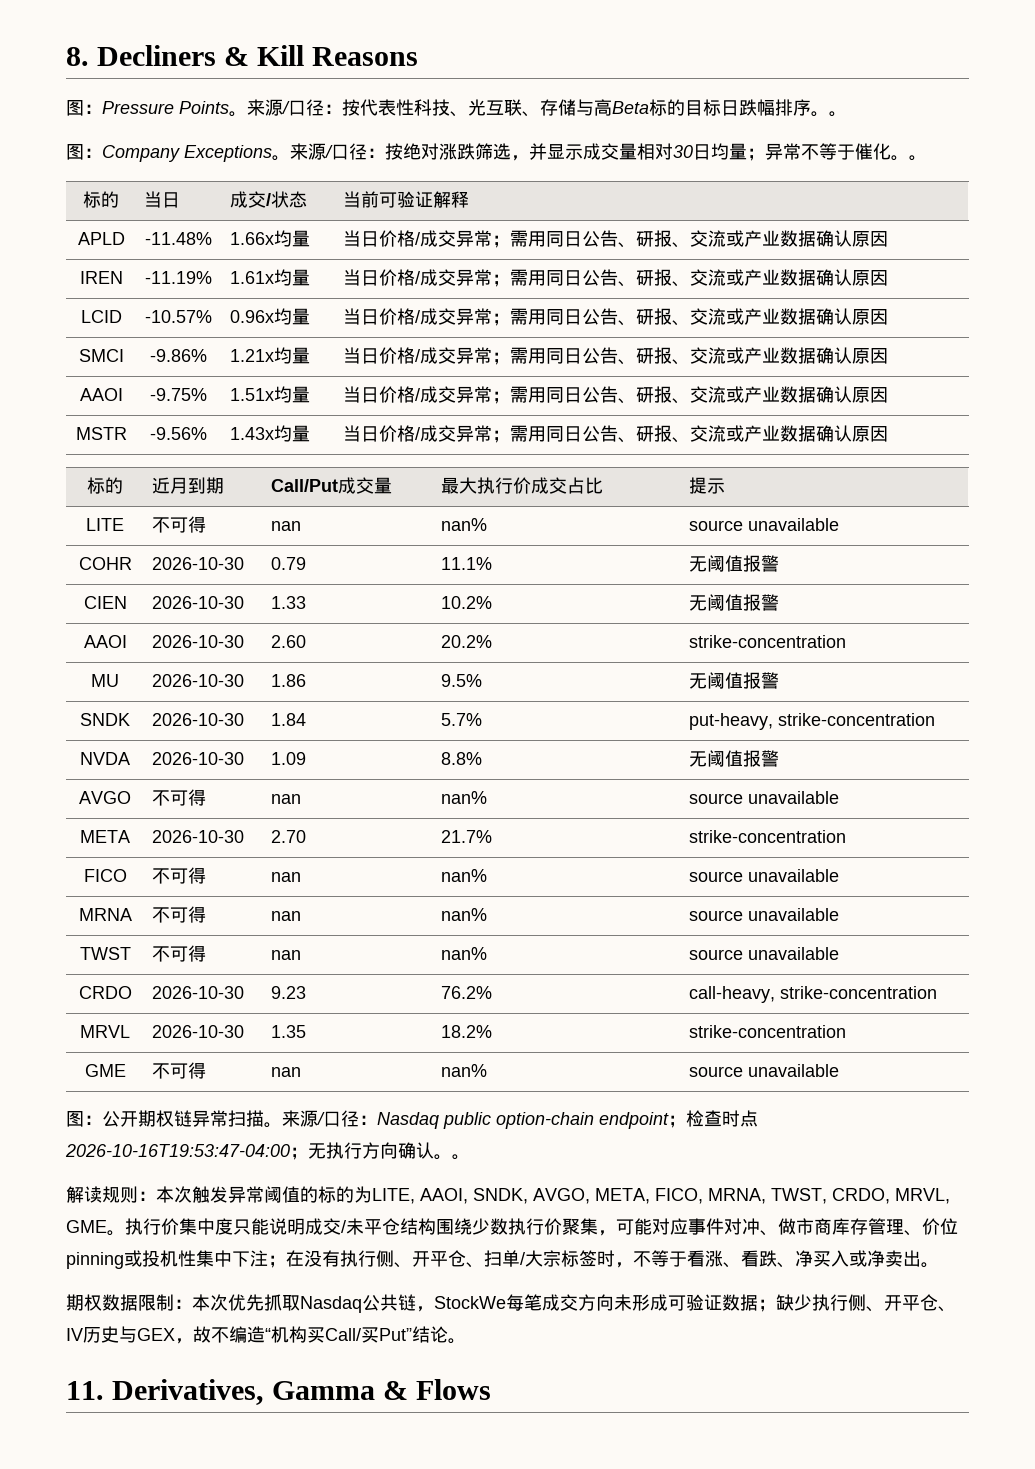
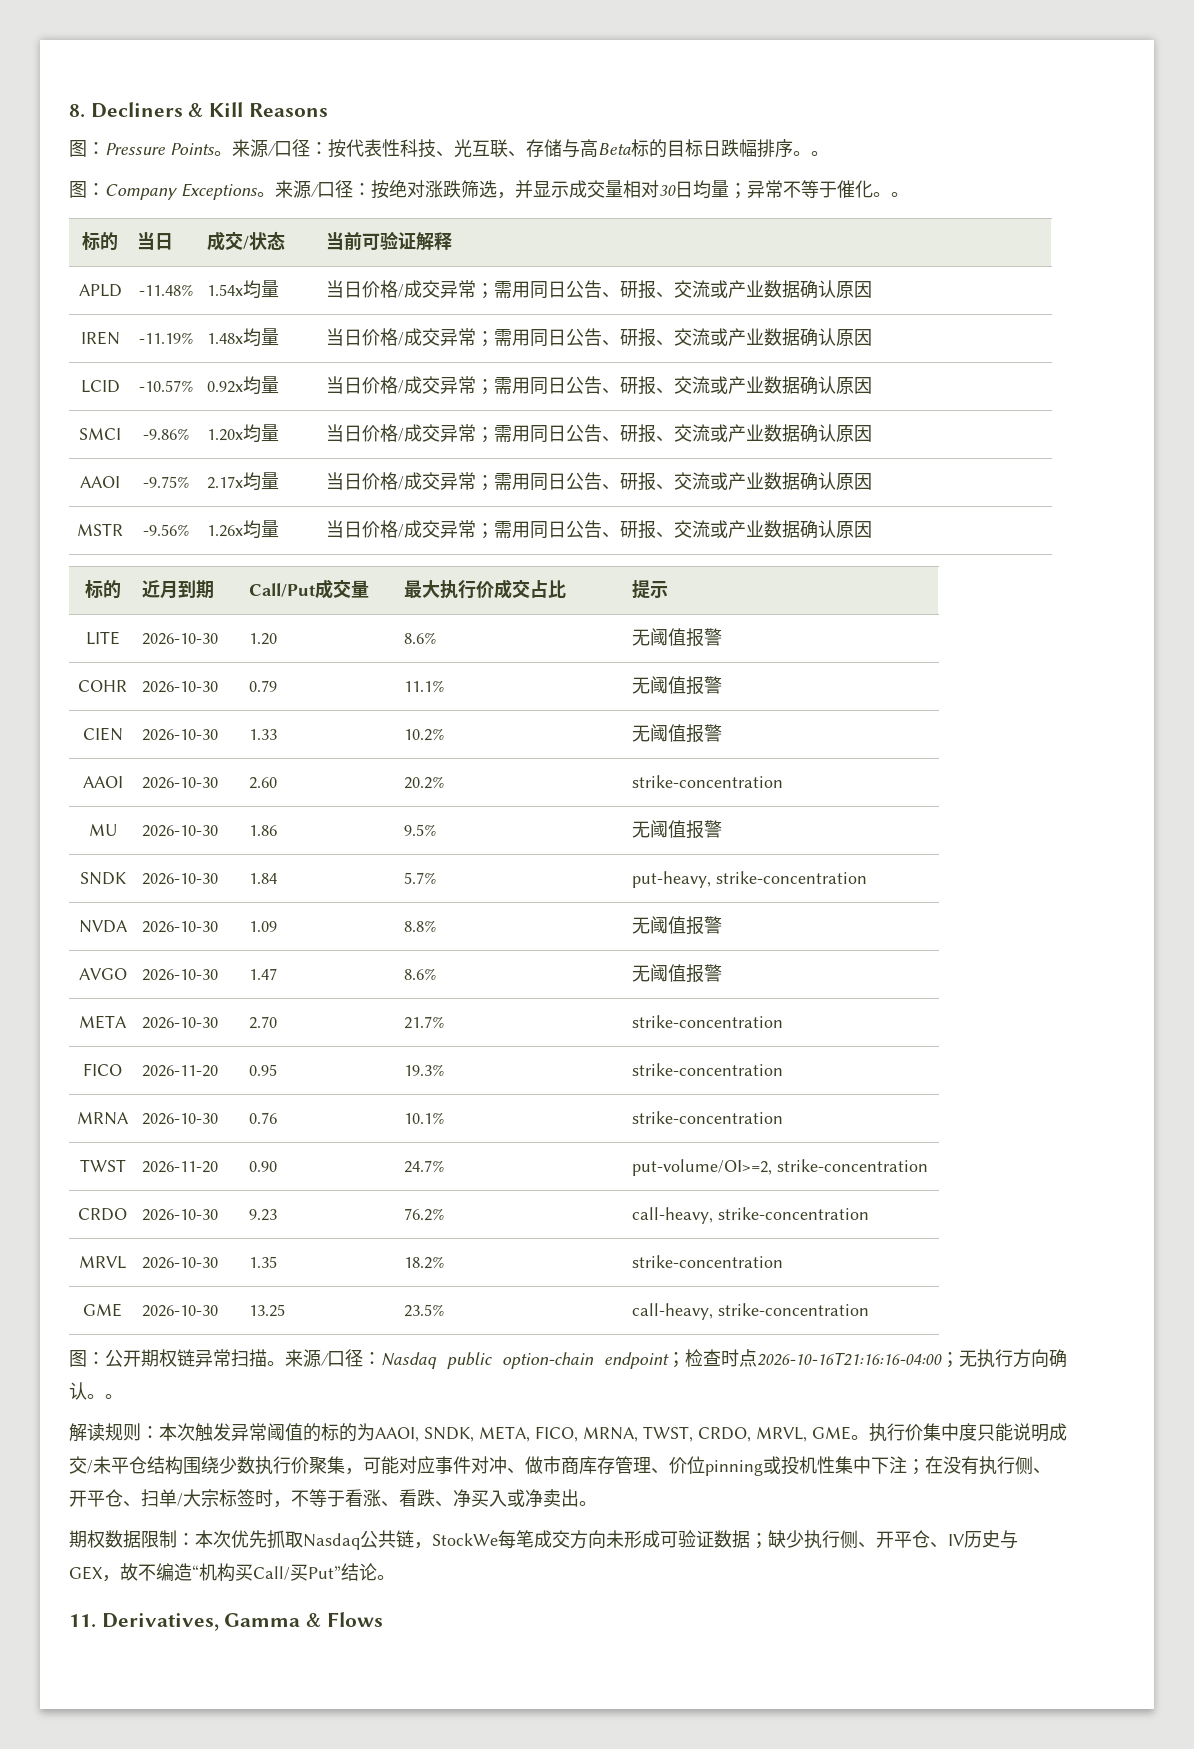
[229,232,274,245] 1.66x -> [207,284,244,296] 1.54x
[229,271,274,284] 1.61x -> [207,333,244,344] 1.48x
[229,310,274,323] 0.96x -> [207,381,244,393] 0.92x
[229,349,274,362] 1.21x -> [207,429,244,441] 1.20x
[229,388,274,401] 1.51x -> [207,476,244,489] 2.17x
[229,427,274,440] 1.43x -> [207,525,244,537] 1.26x
[151,516,206,533] [270,521,301,531] [440,518,487,531] [688,518,839,531] 不可得 | nan | nan% | source unavailable -> [142,633,219,645] [249,633,278,645] [404,632,437,644] [632,628,723,647] 2026-10-30 | 1.20 | 8.6% | 无阈值报警
[151,789,206,806] [270,794,301,804] [440,791,487,804] [688,791,839,804] 不可得 | nan | nan% | source unavailable -> [142,969,219,981] [249,968,278,980] [404,968,437,980] [632,964,723,983] 2026-10-30 | 1.47 | 8.6% | 无阈值报警
[151,867,206,884] [270,872,301,882] [440,869,487,882] [688,869,839,882] [78,908,132,921] [151,906,206,923] [270,911,301,921] [440,908,487,921] [688,908,839,921] [79,947,131,960] [151,945,206,962] [270,950,301,960] [440,947,487,960] [688,947,839,960] 不可得 | nan | nan% | source unavailable // MRNA | 不可得 | nan | nan% | source unavailable // TWST | 不可得 | nan | nan% | source unavailable -> [142,1065,219,1077] [249,1064,278,1076] [404,1064,445,1076] [632,1063,784,1076] [77,1112,129,1125] [142,1113,219,1125] [249,1112,278,1124] [404,1112,445,1124] [632,1111,784,1124] [79,1159,126,1172] [142,1161,219,1173] [249,1161,278,1172] [404,1160,445,1173] [632,1159,929,1176] 2026-11-20 | 0.95 | 19.3% | strike-concentration // MRNA | 2026-10-30 | 0.76 | 10.1% | strike-concentration // TWST | 2026-11-20 | 0.90 | 24.7% | put-volume/OI>=2, strike-concentration
[151,1062,206,1079] [270,1067,301,1077] [440,1064,487,1077] [688,1064,839,1077] 不可得 | nan | nan% | source unavailable -> [142,1305,219,1317] [249,1304,286,1317] [404,1304,445,1317] [632,1303,870,1320] 2026-10-30 | 13.25 | 23.5% | call-heavy, strike-concentration
[65,1144,290,1157] 2026-10-16T19:53:47-04:00 -> [757,1352,942,1366] 2026-10-16T21:16:16-04:00
[372,1188,415,1204] LITE, -> (375, 1432) none
[533,1188,590,1204] AVGO, -> (474, 1434) none

